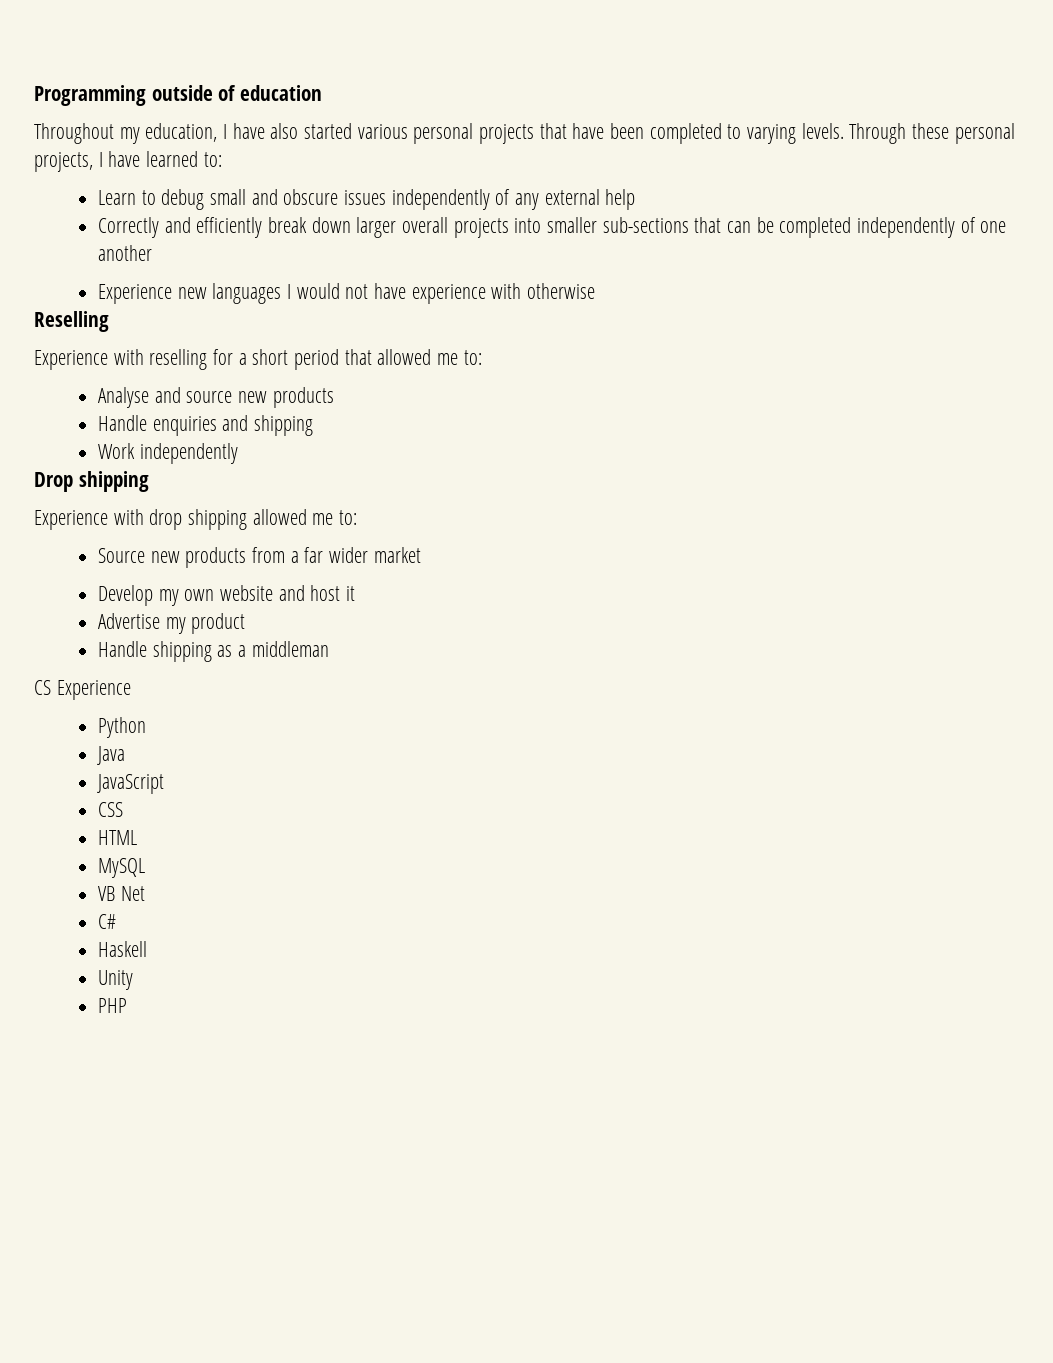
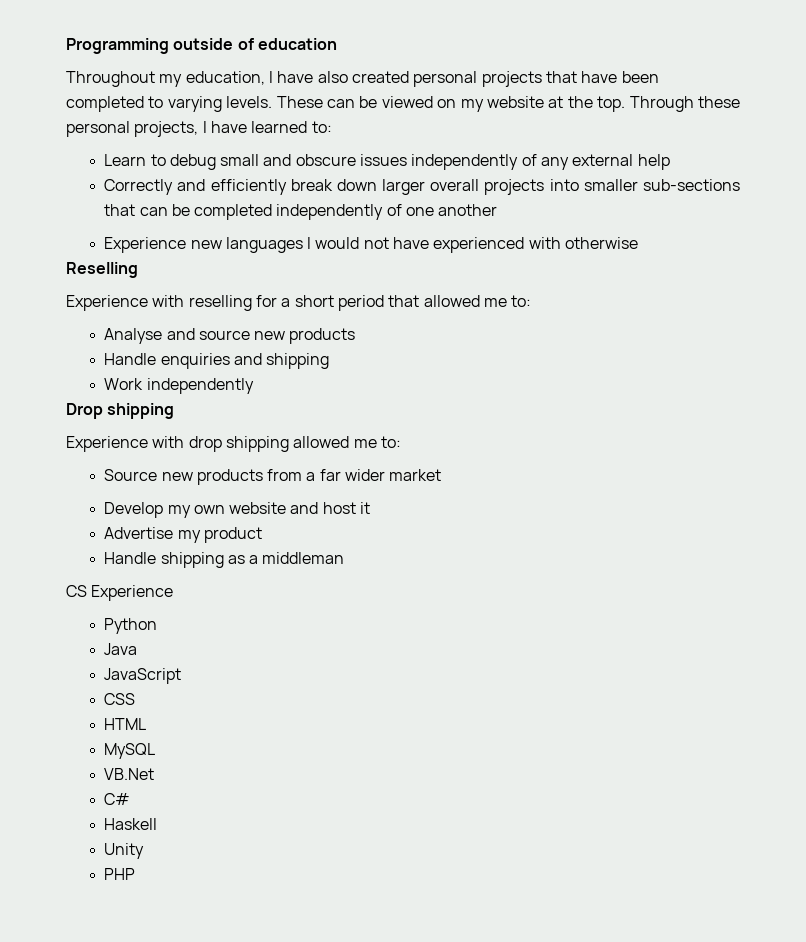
[304,123,408,139] started various -> [351,71,409,83] created
(844, 131) none -> [276,96,626,112] These can be viewed on my website at the top.
[411,284,486,304] experience -> [433,237,525,253] experienced
[98,886,145,901] VB Net -> [104,768,155,780] VB.Net

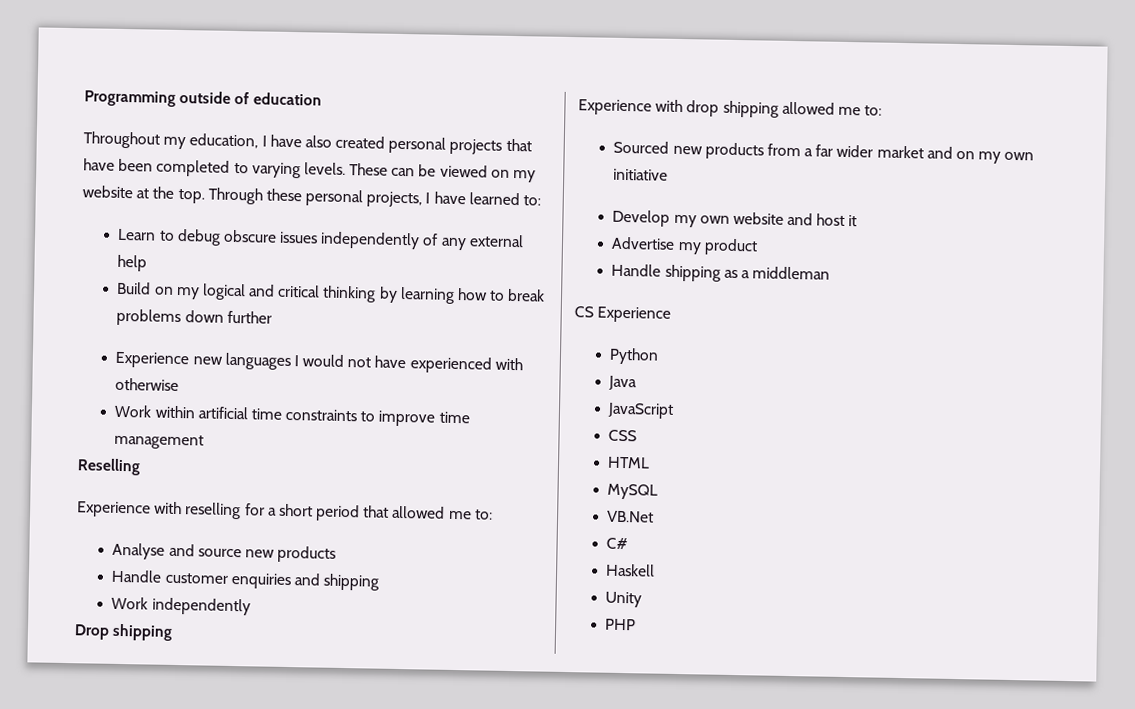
[220,154,292,166] small and -> (221, 237) none
[104,179,740,195] [104,204,498,220] Correctly and efficiently break down larger overall projects into smaller sub-sections that can be completed independently of one another -> [117,281,546,304] [116,308,272,327] Build on my logical and critical thinking by learning how to break problems down further
(639, 243) none -> [114,404,470,427] [114,433,205,450] // Work within artificial time constraints to improve time management
(157, 359) none -> [164,572,229,584] customer
[104,469,158,481] Source -> [613,140,670,154] Sourced
(442, 475) none -> [926,146,1035,164] [613,168,669,181] and on my own initiative

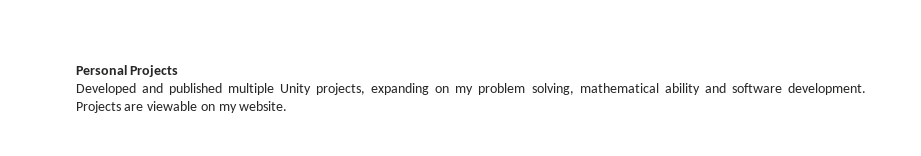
[84,90,322,107] [83,131,532,155] [83,158,537,183] [82,185,542,208] [117,228,524,251] [117,254,148,272] [117,281,546,304] [116,308,272,327] [115,351,523,374] [115,377,180,392] [114,404,470,427] [114,433,205,450] [77,458,141,476] [77,501,493,522] [112,542,337,563] [111,569,381,591] [111,596,251,616] [74,623,174,641] [578,99,883,118] [613,140,1035,164] [613,168,669,181] [612,209,858,228] [611,236,758,256] [611,263,831,282] [574,306,672,323] [609,347,660,365] [608,375,638,391] [607,402,675,419] [608,429,638,442] [607,456,651,469] [607,483,659,500] [607,510,655,523] [606,537,629,550] [606,563,656,577] [605,591,643,608] [605,618,637,631] Programming outside of education // Throughout my education, I have also created personal projects that have been completed to varying levels. These can be viewed on my website at the top. Through these personal projects, I have learned to: // Learn to debug obscure issues independently of any external help // Build on my logical and critical thinking by learning how to break problems down further // Experience new languages I would not have experienced with otherwise // Work within artificial time constraints to improve time management // Reselling // Experience with reselling for a short period that allowed me to: // Analyse and source new products // Handle customer enquiries and shipping // Work independently // Drop shipping // Experience with drop shipping allowed me to: // Sourced new products from a far wider market and on my own initiative // Develop my own website and host it // Advertise my product // Handle shipping as a middleman // CS Experience // Python // Java // JavaScript // CSS // HTML // MySQL // VB.Net // C# // Haskell // Unity // PHP -> [75,65,179,77] [75,83,866,95] [75,101,288,113] Personal Projects // Developed and published multiple Unity projects, expanding on my problem solving, mathematical ability and software development. Projects are viewable on my website.

